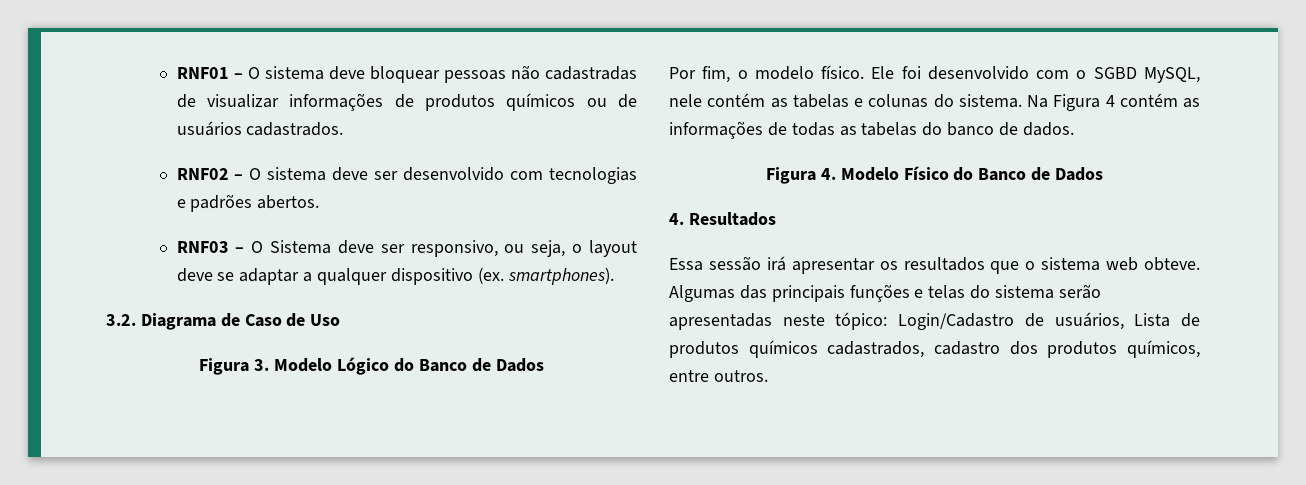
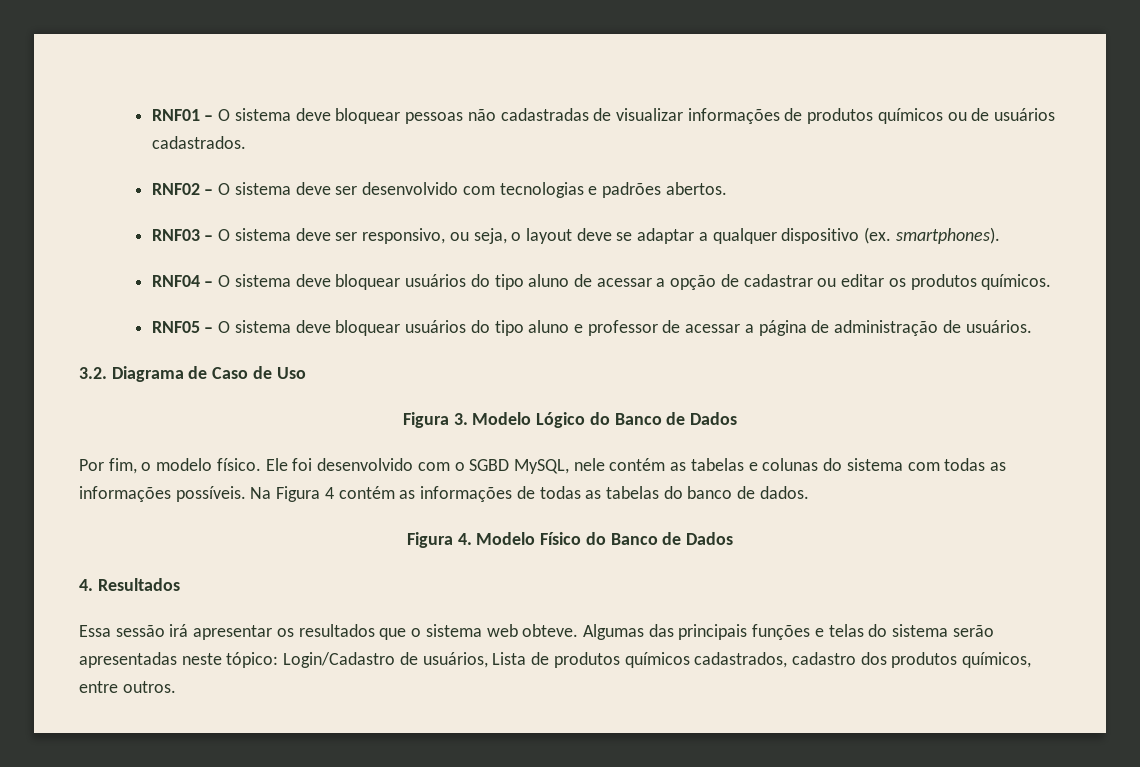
[270,240,332,254] Sistema -> [234,228,291,241] sistema
(614, 276) none -> [151,274,1052,290] [151,320,1032,336] // RNF04 – O sistema deve bloquear usuários do tipo aluno de acessar a opção de cadastrar ou editar os produtos químicos. // RNF05 – O sistema deve bloquear usuários do tipo aluno e professor de acessar a página de administração de usuários.
[958,94,1022,108] sistema. -> [846,458,1006,471] [79,486,246,502] sistema com todas as informações possíveis.

